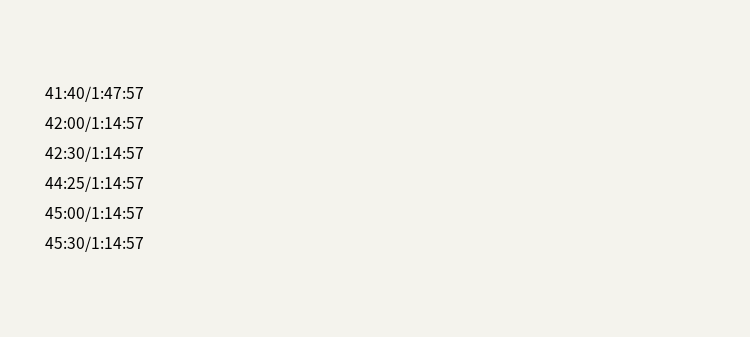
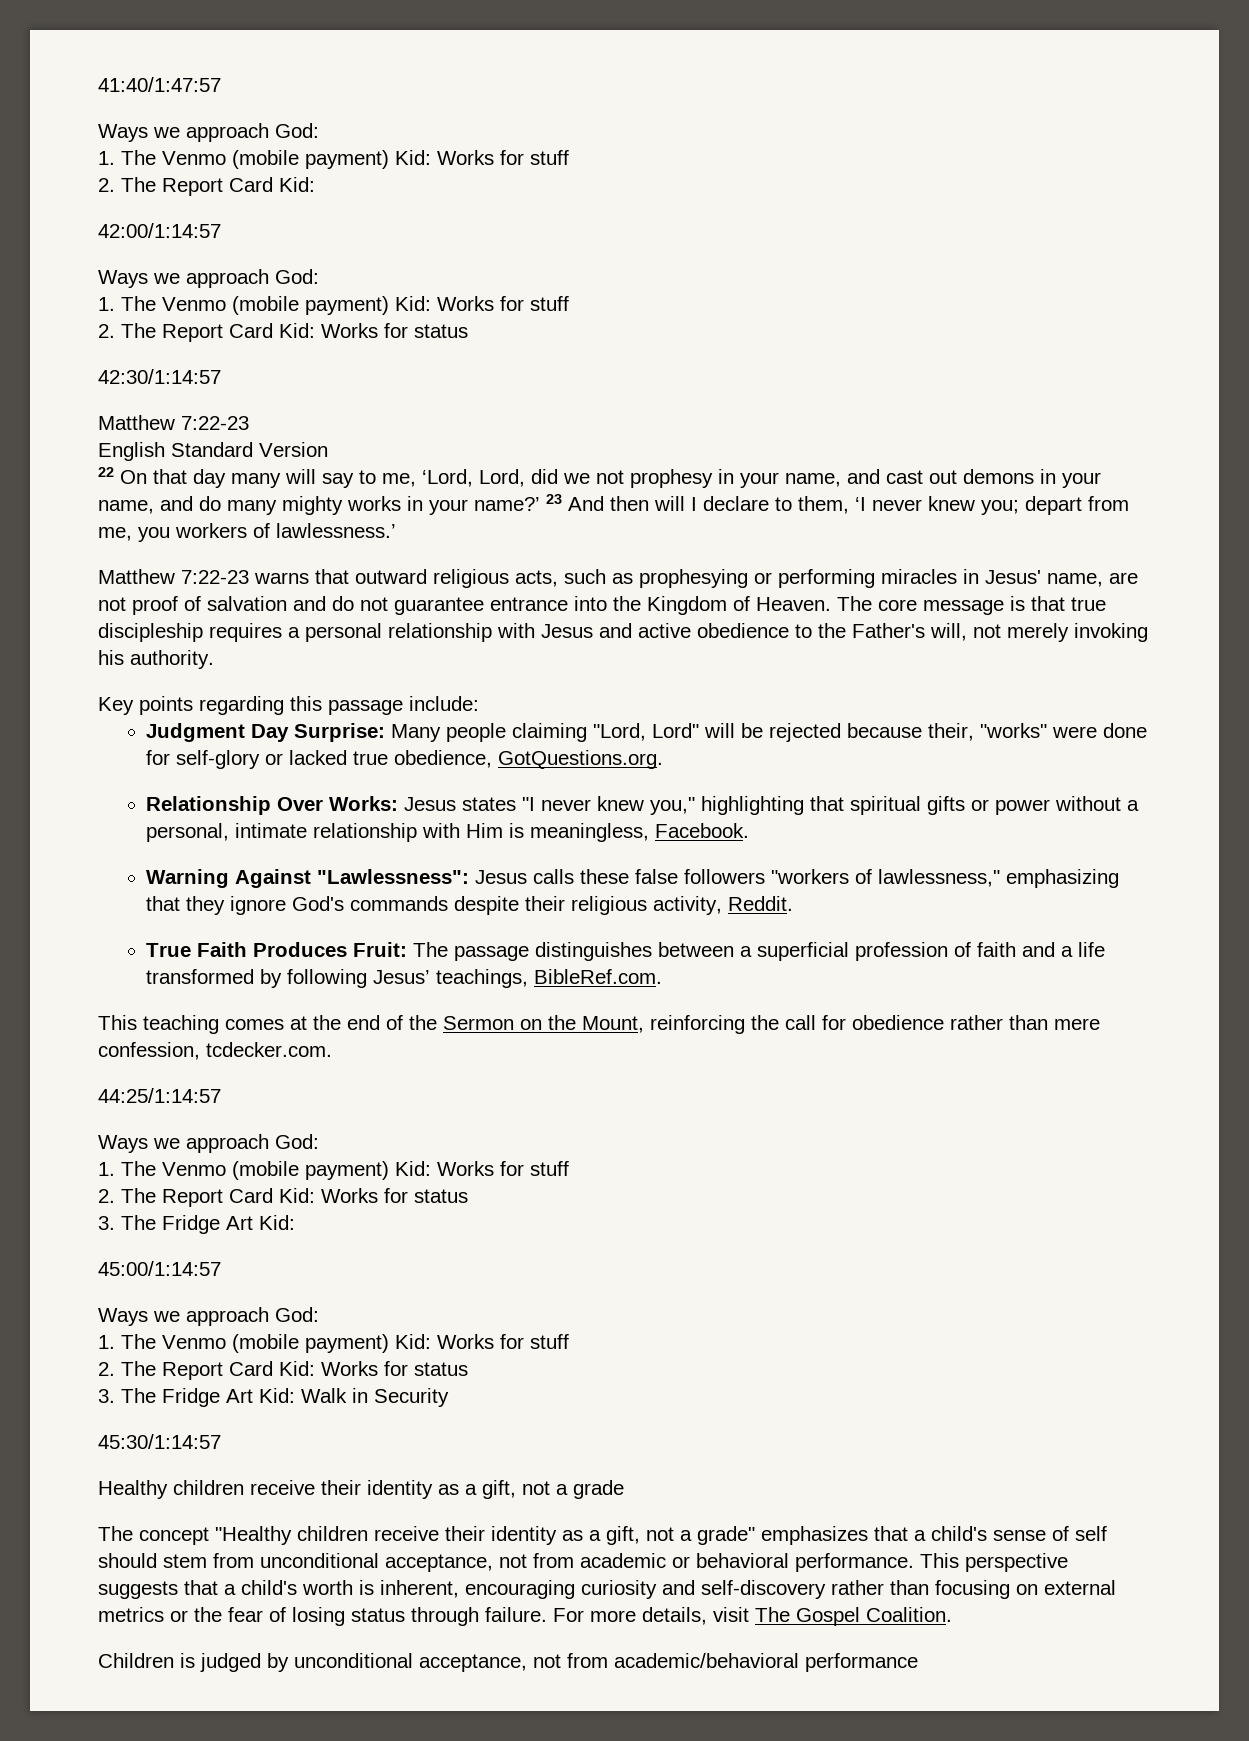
[45,116,144,132] [45,146,144,162] [45,176,144,192] [45,206,144,222] [45,236,144,252] 42:00/1:14:57 // 42:30/1:14:57 // 44:25/1:14:57 // 45:00/1:14:57 // 45:30/1:14:57 -> [98,123,319,142] [98,150,569,169] [98,177,315,196] [98,223,221,238] [98,269,319,288] [98,296,569,315] [98,323,468,342] [98,369,221,384] [98,415,249,430] [98,442,328,461] [98,467,1101,488] [98,494,1129,515] [98,523,396,542] [98,569,1138,588] [98,596,1106,615] [98,623,1148,642] [98,650,214,669] [98,696,479,715] [146,723,1148,742] [146,750,664,769] [146,796,1140,815] [146,823,750,842] [146,869,1120,888] [146,896,794,915] [146,942,1106,961] [146,969,663,988] [98,1015,1100,1034] [98,1042,332,1060] [98,1088,221,1103] [98,1134,319,1153] [98,1161,569,1180] [98,1188,468,1207] [98,1215,295,1234] [98,1261,221,1276] [98,1307,319,1326] [98,1334,569,1353] [98,1361,468,1380] [98,1388,449,1407] [98,1434,221,1449] [98,1480,624,1499] [98,1526,1107,1545] [98,1553,1068,1572] [98,1580,1116,1599] [98,1607,952,1626] [98,1653,918,1672] Ways we approach God: // 1. The Venmo (mobile payment) Kid: Works for stuff // 2. The Report Card Kid: // 42:00/1:14:57 // Ways we approach God: // 1. The Venmo (mobile payment) Kid: Works for stuff // 2. The Report Card Kid: Works for status // 42:30/1:14:57 // Matthew 7:22-23 // English Standard Version // 22 On that day many will say to me, ‘Lord, Lord, did we not prophesy in your name, and cast out demons in your name, and do many mighty works in your name?’ 23 And then will I declare to them, ‘I never knew you; depart from me, you workers of lawlessness.’ // Matthew 7:22-23 warns that outward religious acts, such as prophesying or performing miracles in Jesus' name, are not proof of salvation and do not guarantee entrance into the Kingdom of Heaven. The core message is that true discipleship requires a personal relationship with Jesus and active obedience to the Father's will, not merely invoking his authority. // Key points regarding this passage include: // Judgment Day Surprise: Many people claiming "Lord, Lord" will be rejected because their, "works" were done for self-glory or lacked true obedience, GotQuestions.org. // Relationship Over Works: Jesus states "I never knew you," highlighting that spiritual gifts or power without a personal, intimate relationship with Him is meaningless, Facebook. // Warning Against "Lawlessness": Jesus calls these false followers "workers of lawlessness," emphasizing that they ignore God's commands despite their religious activity, Reddit. // True Faith Produces Fruit: The passage distinguishes between a superficial profession of faith and a life transformed by following Jesus’ teachings, BibleRef.com. // This teaching comes at the end of the Sermon on the Mount, reinforcing the call for obedience rather than mere confession, tcdecker.com. // 44:25/1:14:57 // Ways we approach God: // 1. The Venmo (mobile payment) Kid: Works for stuff // 2. The Report Card Kid: Works for status // 3. The Fridge Art Kid: // 45:00/1:14:57 // Ways we approach God: // 1. The Venmo (mobile payment) Kid: Works for stuff // 2. The Report Card Kid: Works for status // 3. The Fridge Art Kid: Walk in Security // 45:30/1:14:57 // Healthy children receive their identity as a gift, not a grade // The concept "Healthy children receive their identity as a gift, not a grade" emphasizes that a child's sense of self should stem from unconditional acceptance, not from academic or behavioral performance. This perspective suggests that a child's worth is inherent, encouraging curiosity and self-discovery rather than focusing on external metrics or the fear of losing status through failure. For more details, visit The Gospel Coalition. // Children is judged by unconditional acceptance, not from academic/behavioral performance

